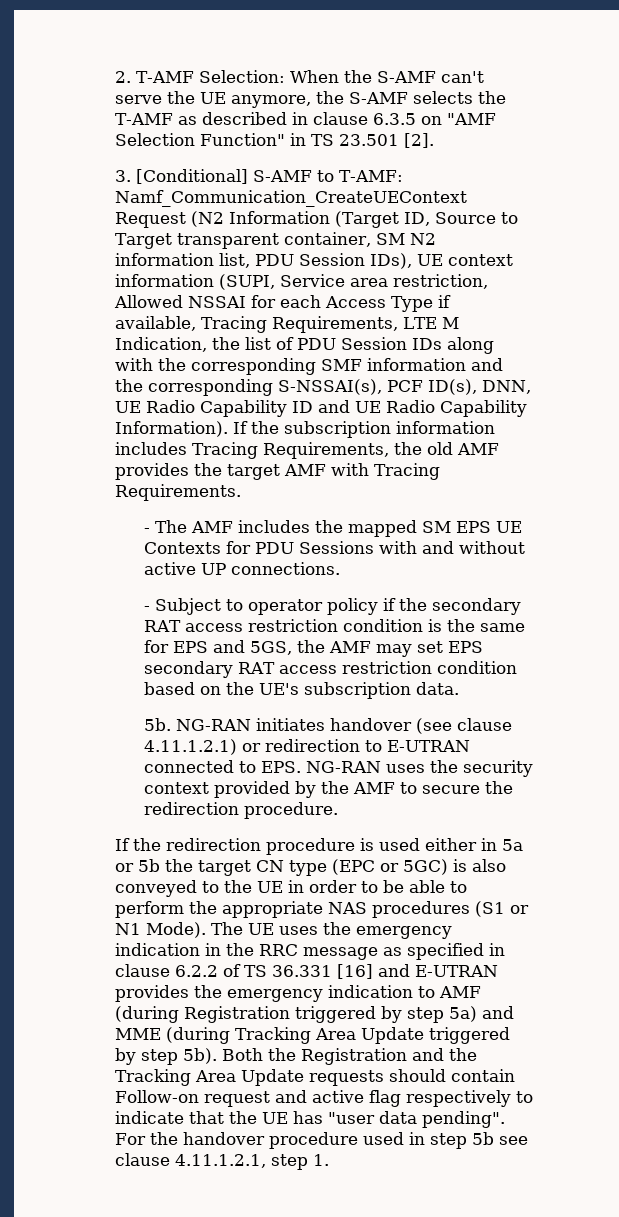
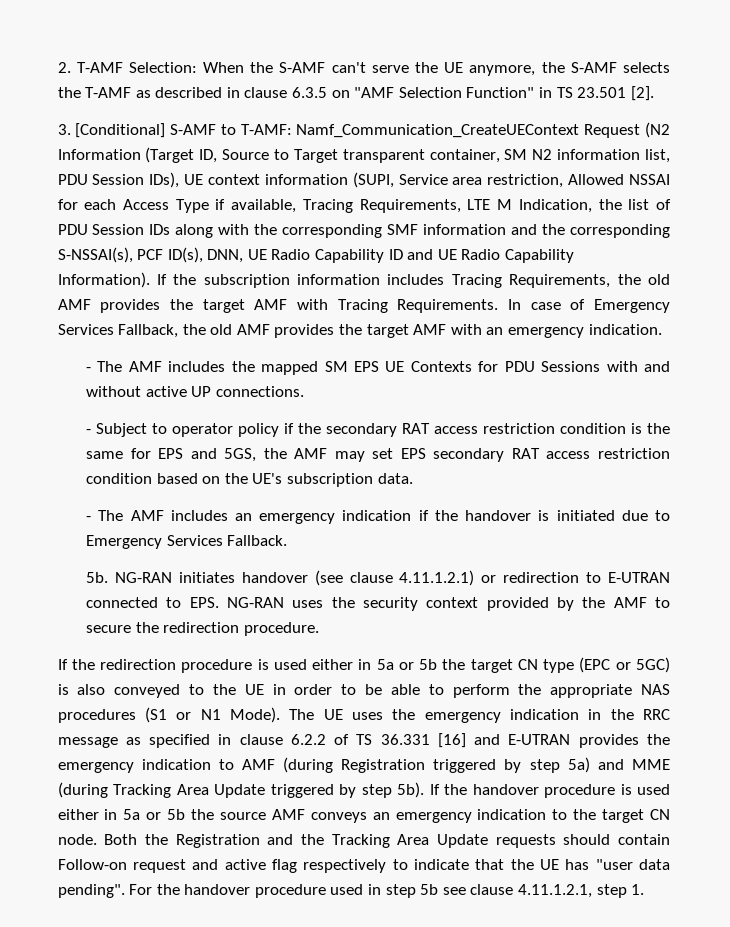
(241, 492) none -> [507,299,670,313] [57,324,662,338] In case of Emergency Services Fallback, the old AMF provides the target AMF with an emergency indication.
(459, 688) none -> [86,510,670,524] [86,535,288,549] // - The AMF includes an emergency indication if the handover is initiated due to Emergency Services Fallback.
(217, 1056) none -> [429,784,670,798] [57,809,670,823] [57,834,97,845] If the handover procedure is used either in 5a or 5b the source AMF conveys an emergency indication to the target CN node.

